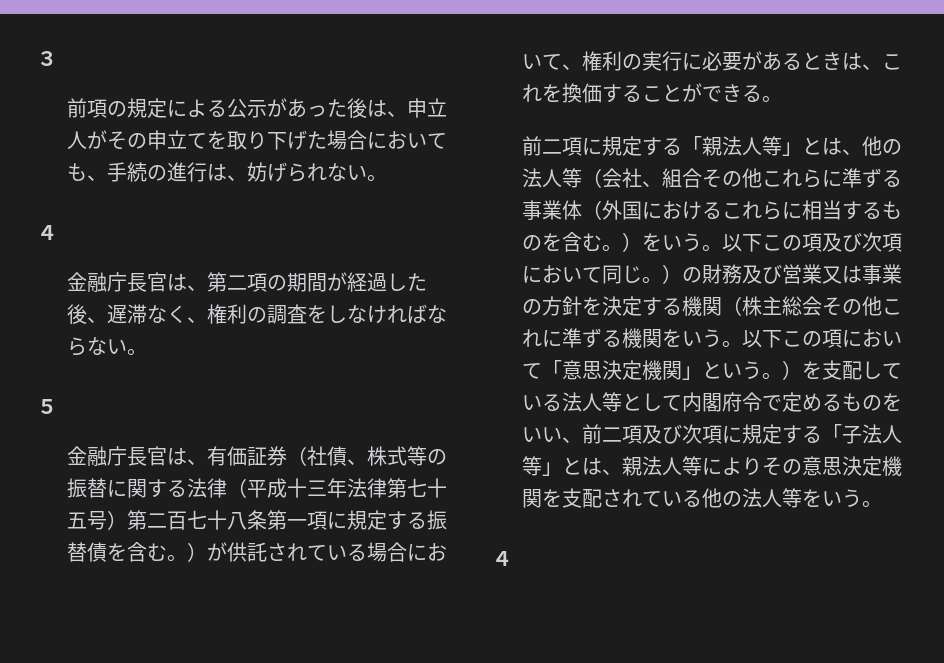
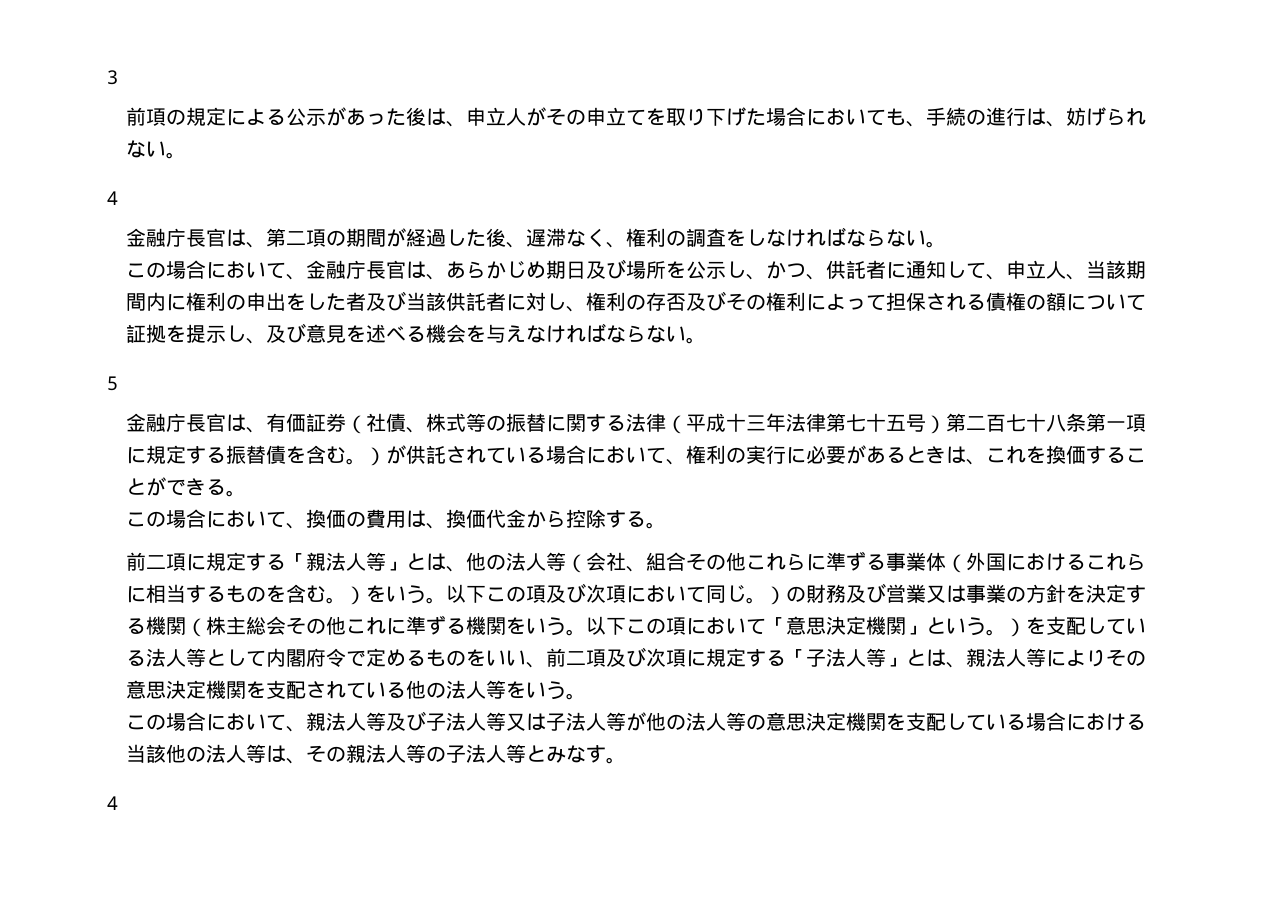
(148, 352) none -> [125,259,1146,280] [125,291,1146,312] [125,323,706,344] // この場合において、金融庁長官は、あらかじめ期日及び場所を公示し、かつ、供託者に通知して、申立人、当該期間内に権利の申出をした者及び当該供託者に対し、権利の存否及びその権利によって担保される債権の額について証拠を提示し、及び意見を述べる機会を与えなければならない。
(783, 99) none -> [125,509,666,529] // この場合において、換価の費用は、換価代金から控除する。
(883, 504) none -> [125,711,1146,732] [125,744,626,764] // この場合において、親法人等及び子法人等又は子法人等が他の法人等の意思決定機関を支配している場合における当該他の法人等は、その親法人等の子法人等とみなす。

